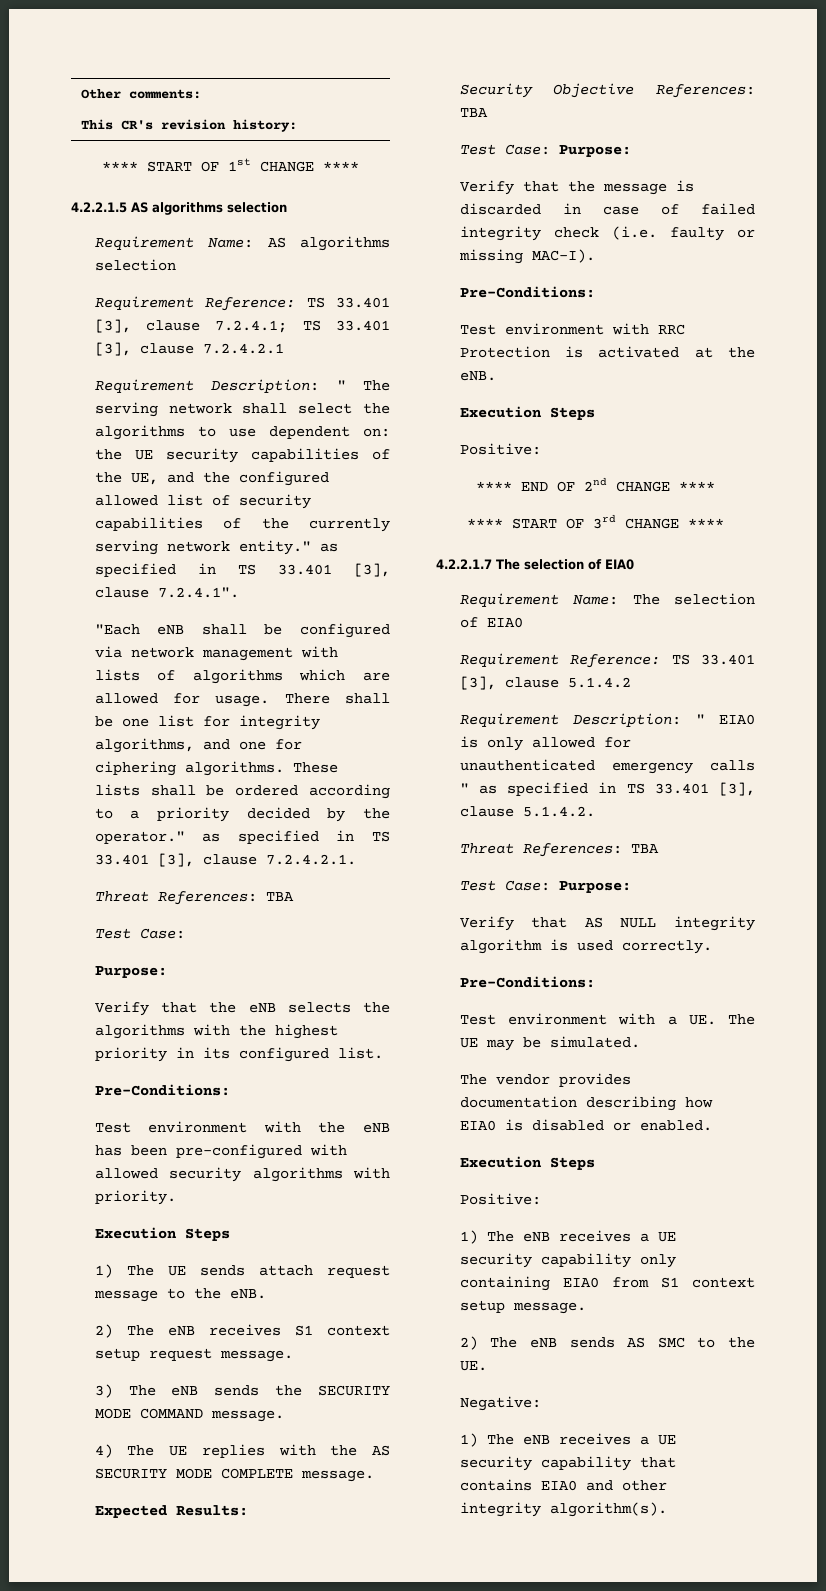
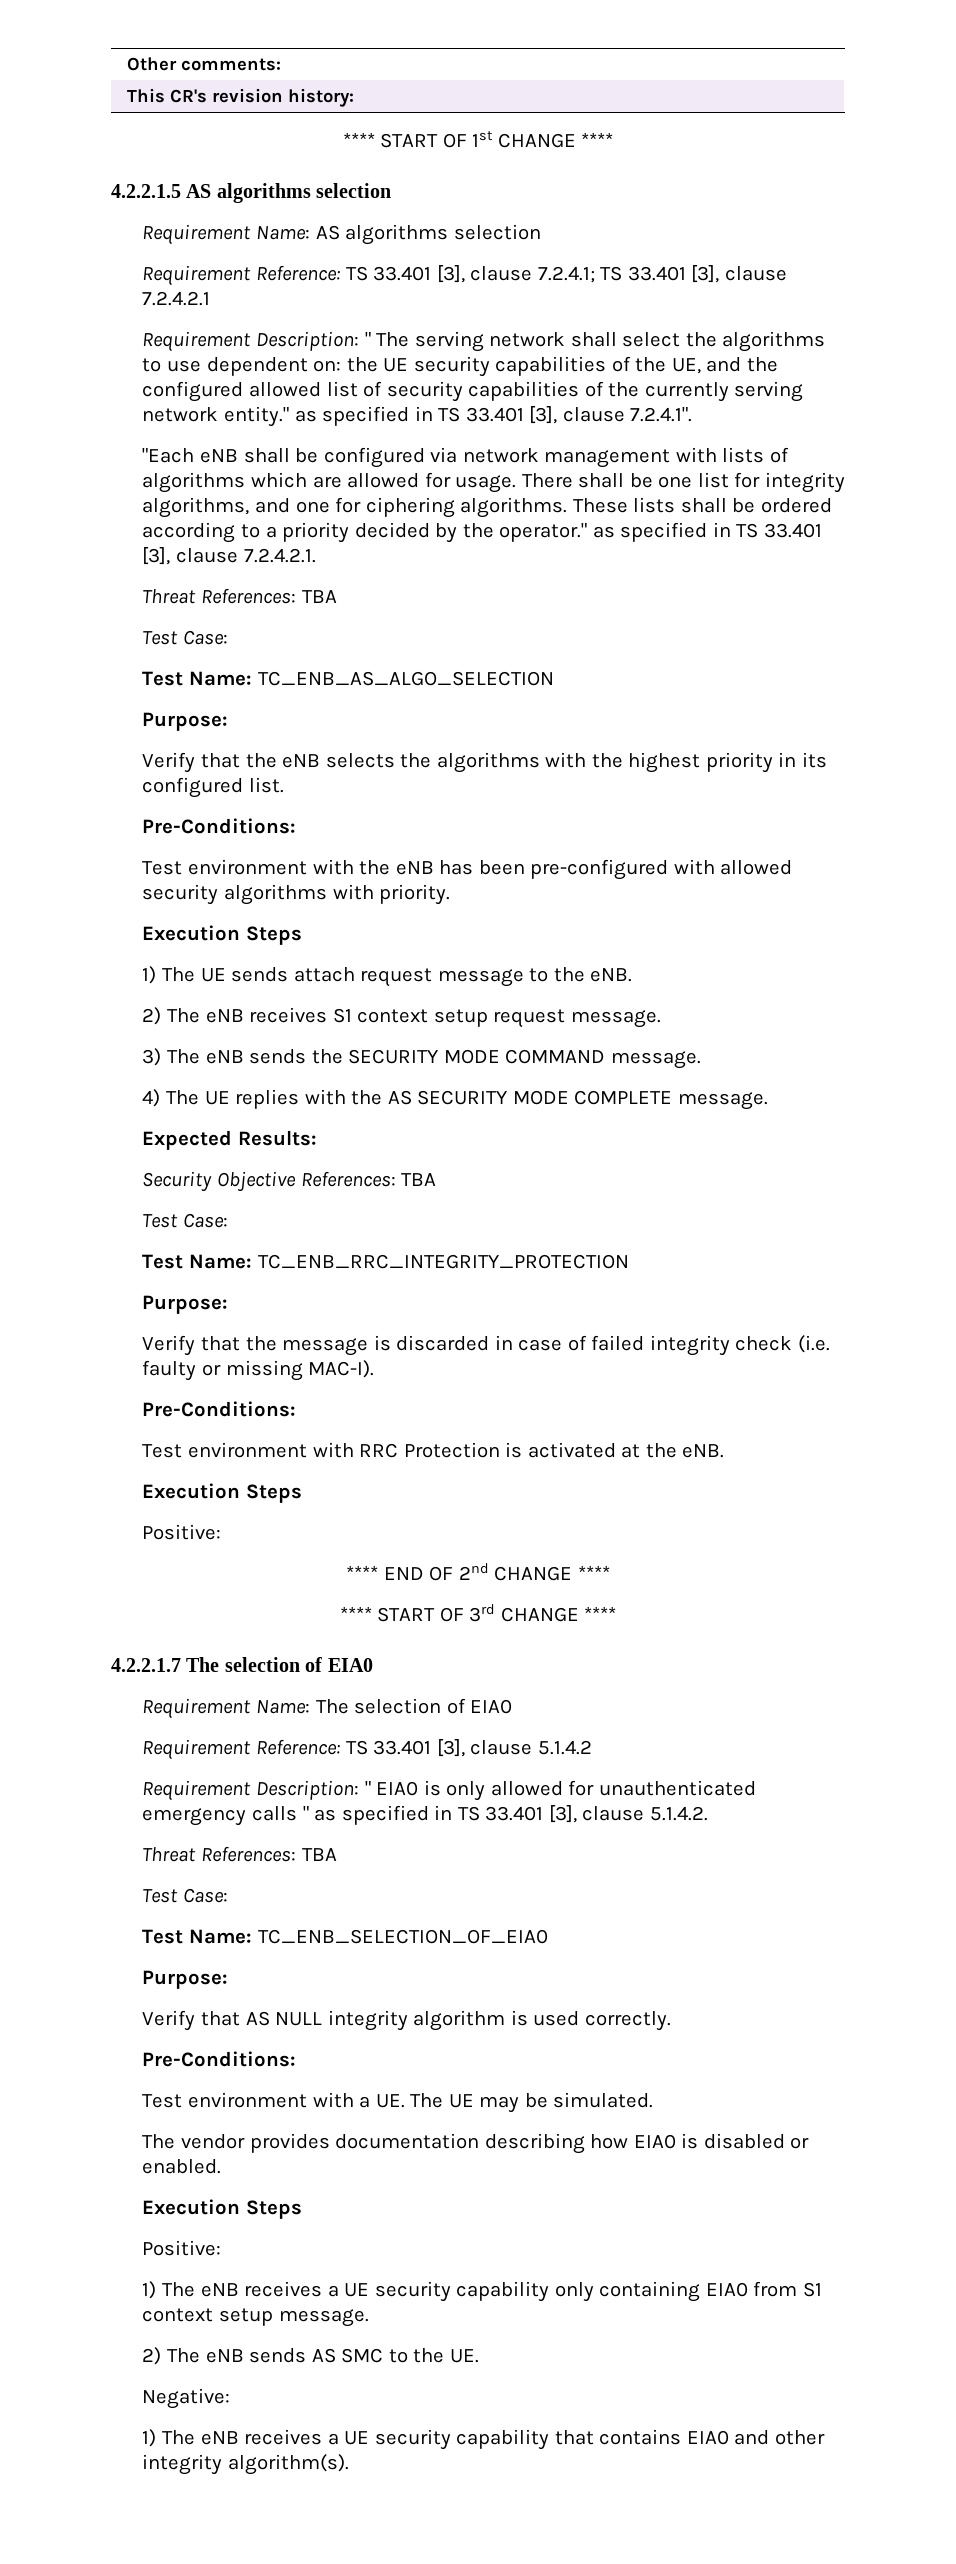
(185, 933) none -> [142,671,554,686] // Test Name: TC_ENB_AS_ALGO_SELECTION
(550, 149) none -> [142,1254,629,1269] // Test Name: TC_ENB_RRC_INTEGRITY_PROTECTION //
(550, 885) none -> [142,1929,548,1944] // Test Name: TC_ENB_SELECTION_OF_EIA0 //

